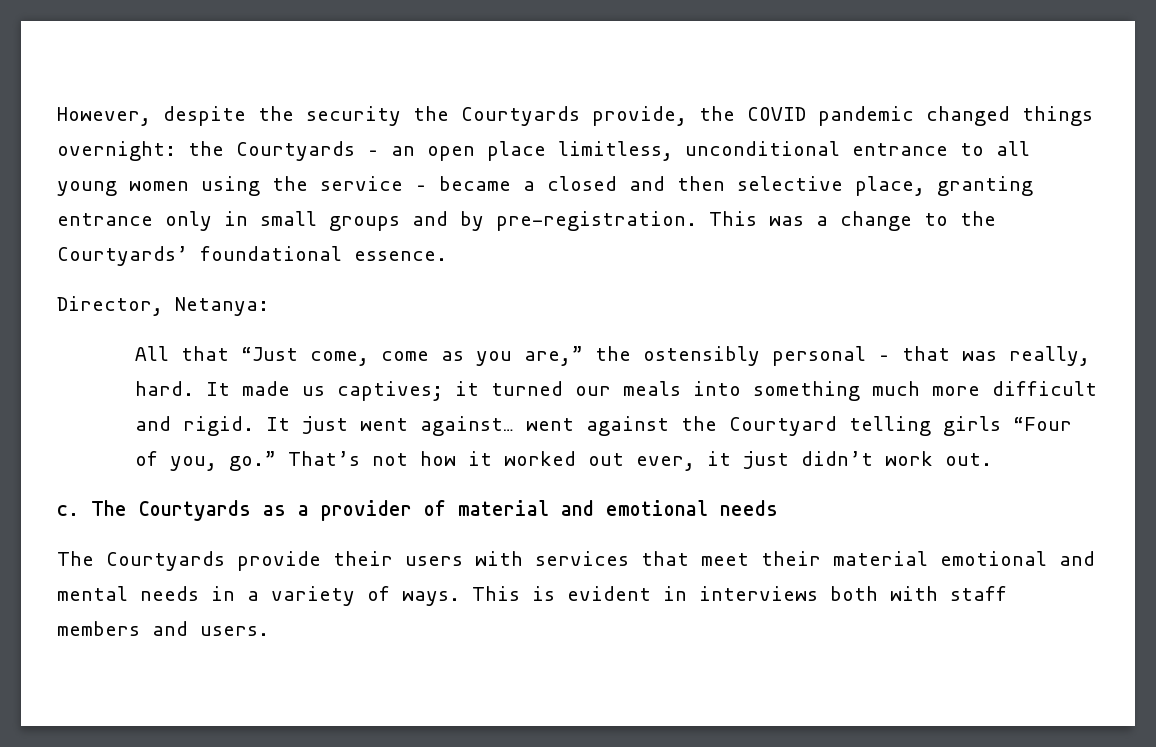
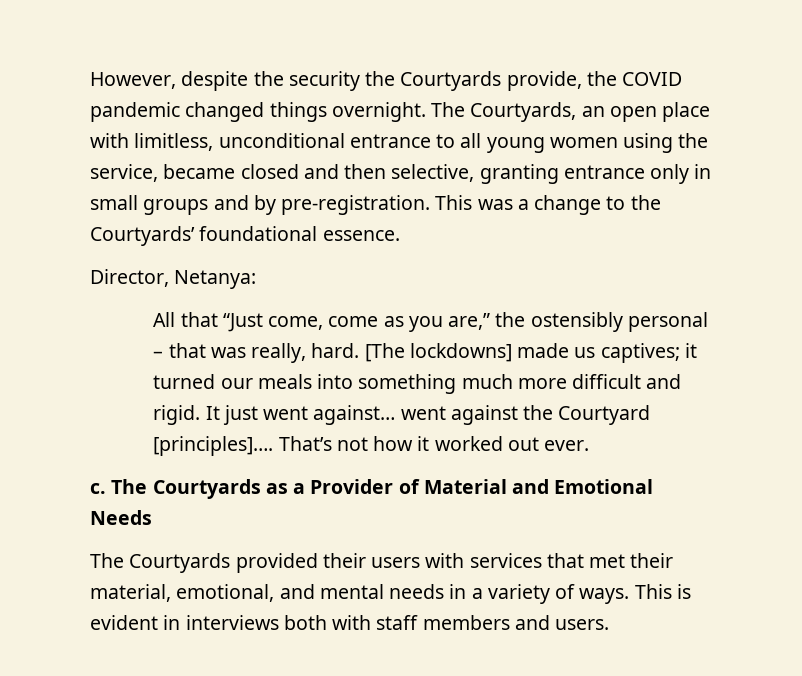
[57,141,379,161] overnight: the Courtyards – -> [331,102,577,122] overnight. The Courtyards,
(546, 151) none -> [90,133,129,148] with
[320,176,535,191] service – became a -> [90,164,236,182] service, became
[737,176,925,196] selective place, -> [391,164,475,182] selective,
[206,382,231,396] It -> [364,343,512,362] [The lockdowns]
[849,416,1073,436] [135,451,277,471] telling girls “Four of you, go.” -> [153,436,274,456] [principles]….
[636,451,993,471] ever, it just didn’t work out. -> [544,440,590,451] ever.
[321,500,778,521] [57,551,321,571] provider of material and emotional needs // The Courtyards provide -> [310,479,654,494] [90,510,152,525] [90,553,318,573] Provider of Material and Emotional Needs // The Courtyards provided
[701,551,1047,566] meet their material emotional -> [589,553,674,568] [90,584,275,602] met their material, emotional,

